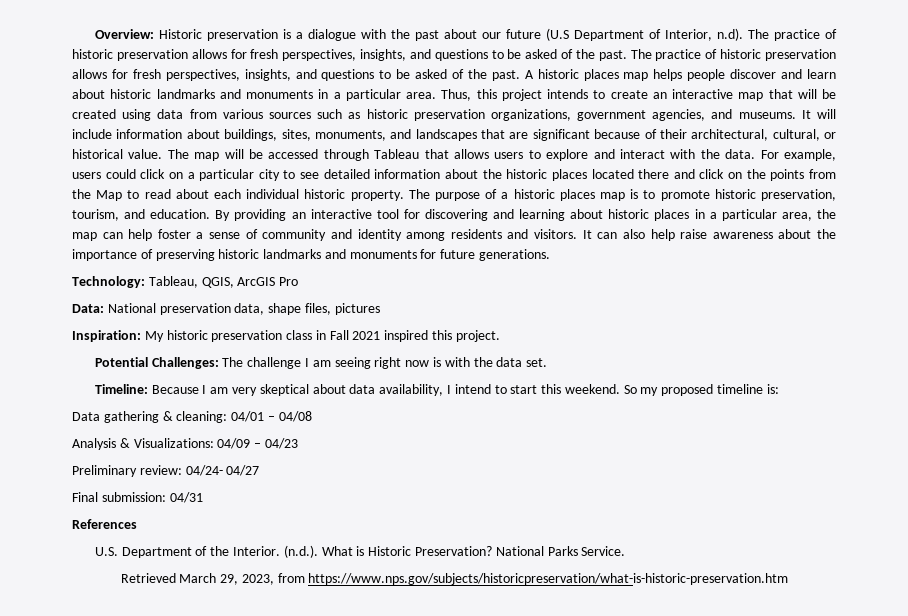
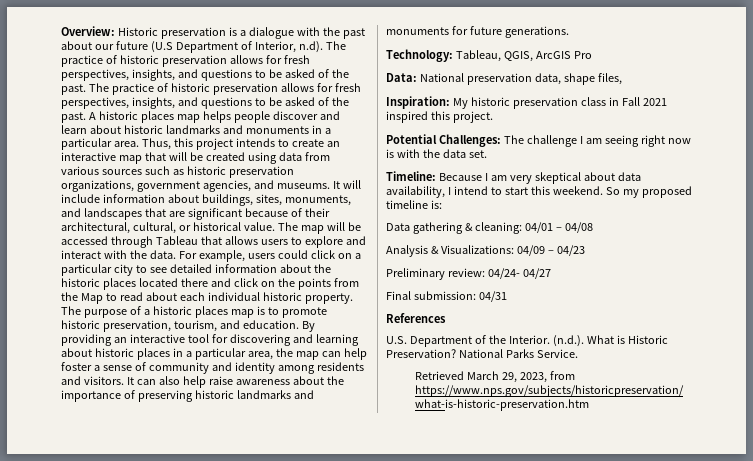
[334,303,380,315] pictures -> (622, 79) none

